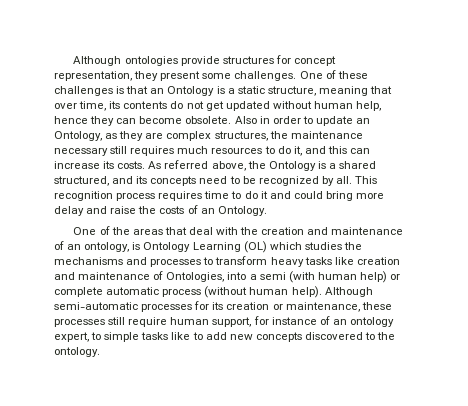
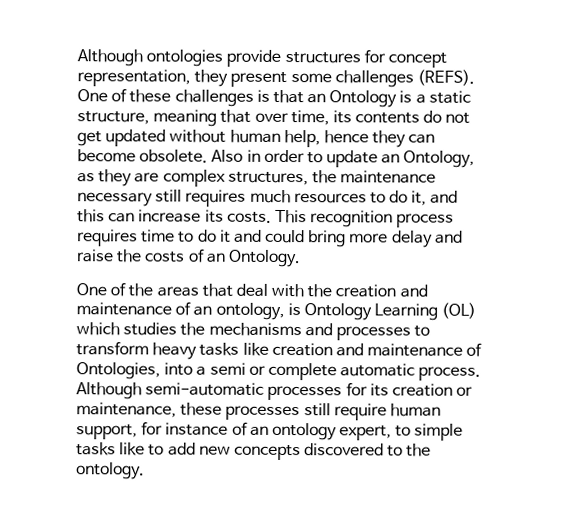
[234,71,297,81] challenges. -> [334,69,475,88] challenges (REFS).
[148,160,377,171] [54,176,352,186] As referred above, the Ontology is a shared structured, and its concepts need to be recognized by all. -> (272, 217) none
[288,271,401,283] [54,286,322,298] (with human help) or complete automatic process (without human help). -> [248,362,482,381] or complete automatic process.

